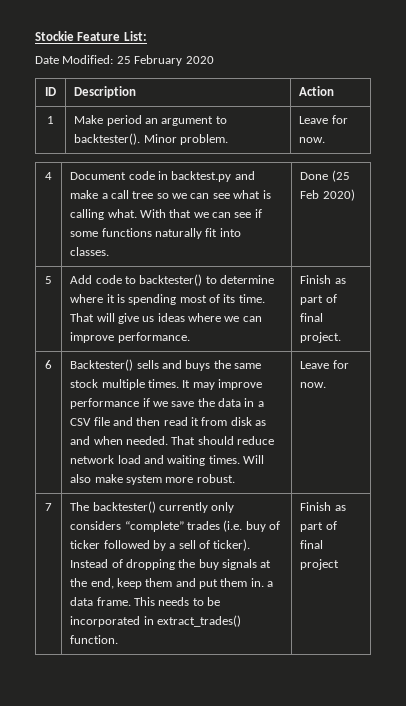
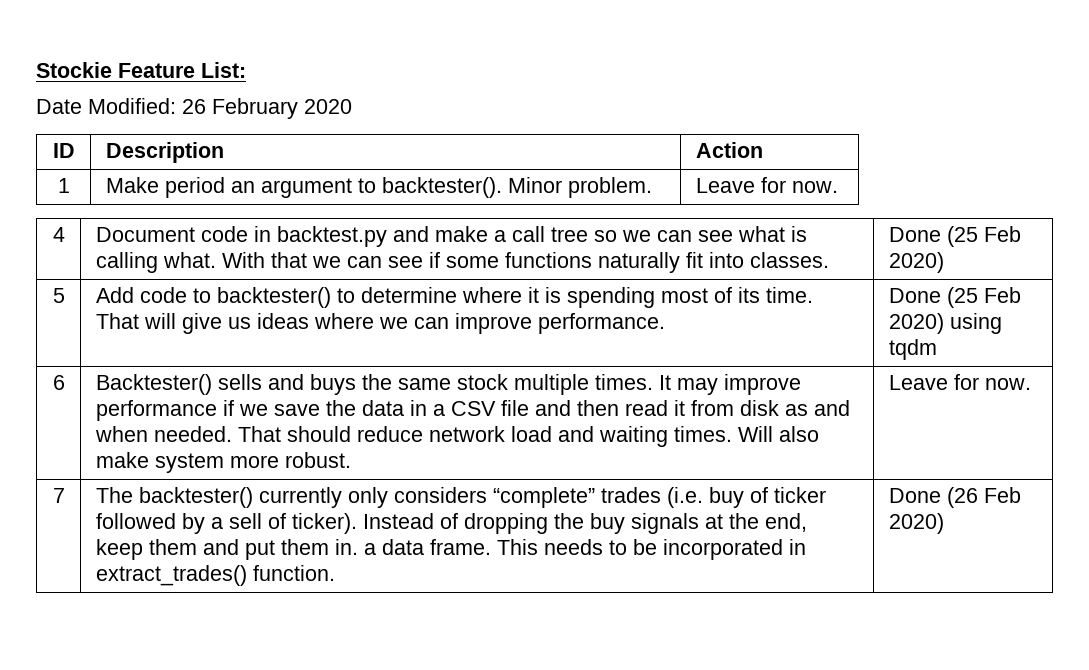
[116,56,131,64] 25 -> [182,99,206,114] 26
[300,275,346,284] [300,294,337,305] [300,313,324,322] [300,332,342,343] Finish as part of final project. -> [888,287,1021,308] [888,313,1002,334] [888,339,937,360] Done (25 Feb 2020) using tqdm
[300,502,346,511] [300,521,337,532] [300,540,324,549] [300,559,340,570] Finish as part of final project -> [888,487,1021,508] [888,513,944,534] Done (26 Feb 2020)

